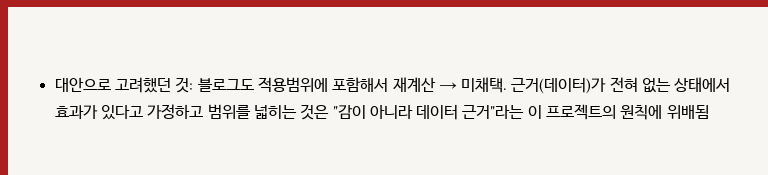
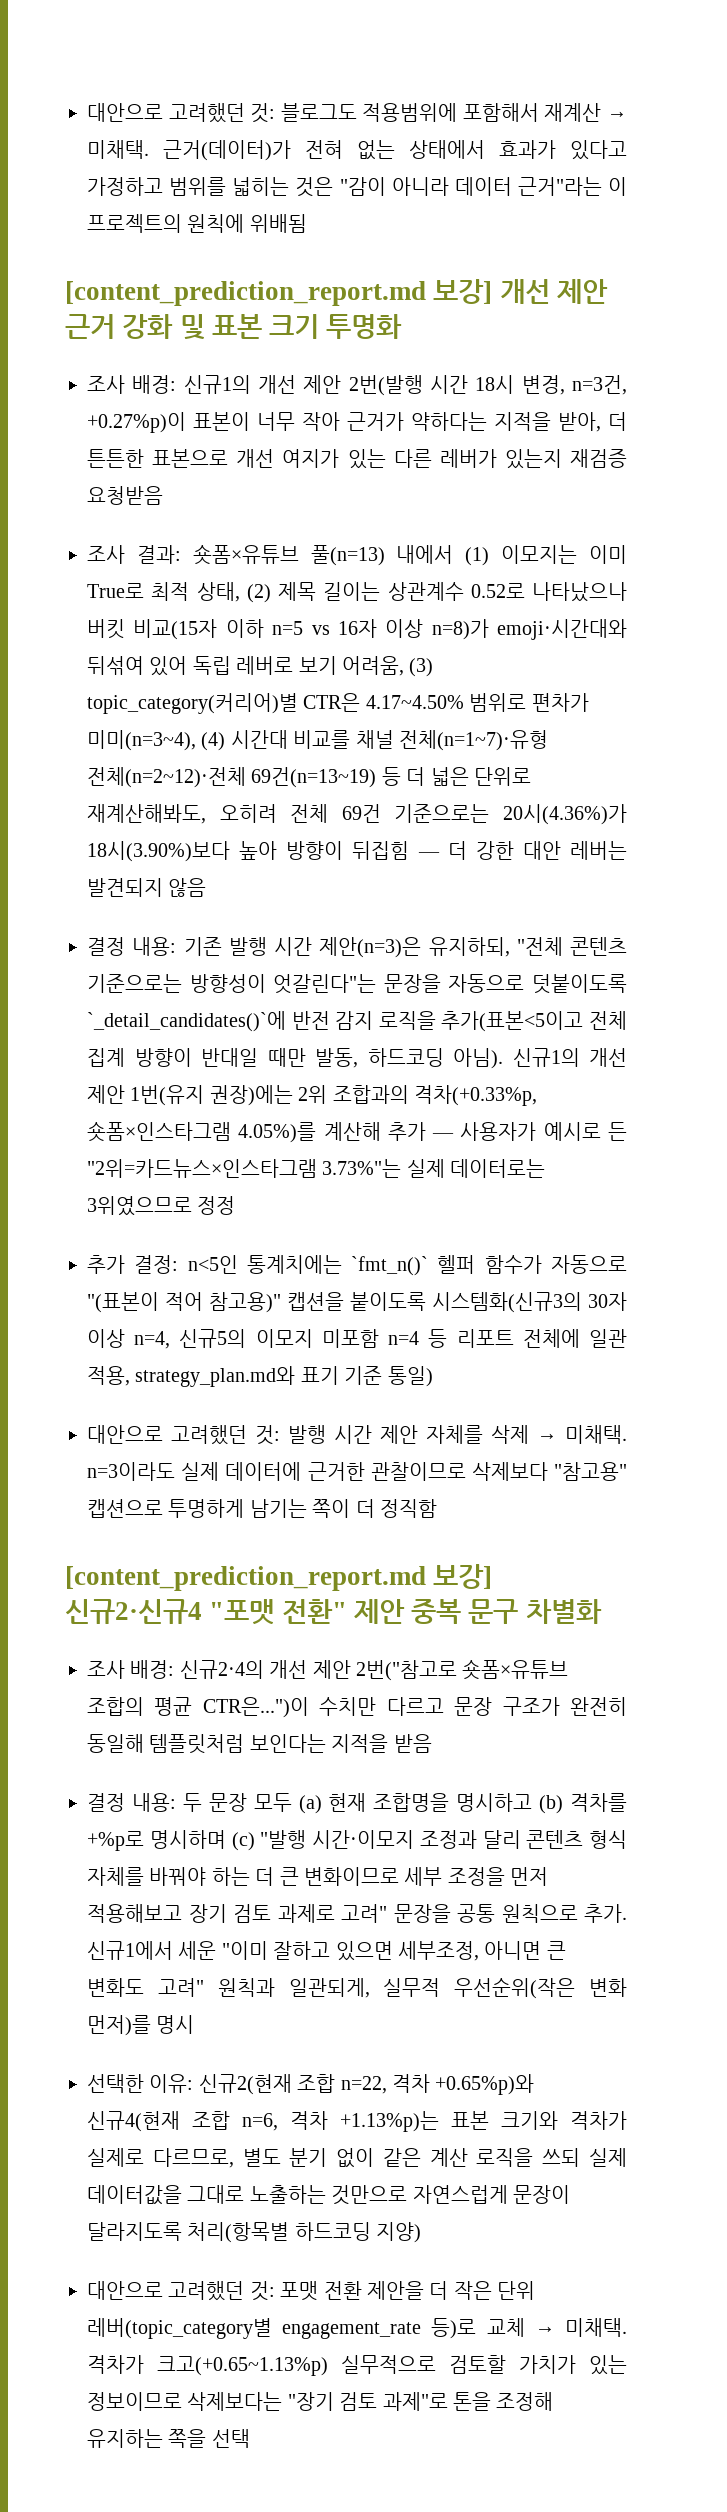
(709, 112) none -> [65,279,608,306] [65,314,403,340] [87,375,627,396] [87,412,627,433] [87,449,627,469] [87,486,163,505] [87,544,627,566] [87,582,627,603] [87,619,627,640] [87,656,434,677] [87,693,589,714] [87,730,548,751] [87,767,531,788] [87,804,627,825] [87,841,627,862] [87,878,207,897] [87,937,627,958] [87,974,627,994] [87,1011,628,1032] [87,1048,627,1069] [87,1085,537,1106] [87,1121,628,1143] [87,1159,546,1178] [87,1196,236,1216] [87,1255,627,1276] [87,1292,627,1313] [87,1329,627,1349] [87,1366,433,1387] [87,1425,627,1445] [87,1462,627,1481] [87,1499,437,1518] [65,1564,493,1591] [65,1599,602,1625] [87,1659,569,1681] [87,1697,627,1718] [87,1734,432,1754] [87,1793,627,1814] [87,1830,627,1851] [87,1867,549,1886] [87,1904,627,1923] [87,1941,566,1961] [87,1977,627,1999] [87,2015,195,2036] [87,2074,535,2095] [87,2111,627,2132] [87,2148,627,2168] [87,2185,570,2205] [87,2222,422,2243] [87,2281,536,2301] [87,2318,627,2339] [87,2355,627,2376] [87,2392,554,2411] [87,2429,250,2448] // [content_prediction_report.md 보강] 개선 제안 근거 강화 및 표본 크기 투명화 // 조사 배경: 신규1의 개선 제안 2번(발행 시간 18시 변경, n=3건, +0.27%p)이 표본이 너무 작아 근거가 약하다는 지적을 받아, 더 튼튼한 표본으로 개선 여지가 있는 다른 레버가 있는지 재검증 요청받음 // 조사 결과: 숏폼×유튜브 풀(n=13) 내에서 (1) 이모지는 이미 True로 최적 상태, (2) 제목 길이는 상관계수 0.52로 나타났으나 버킷 비교(15자 이하 n=5 vs 16자 이상 n=8)가 emoji·시간대와 뒤섞여 있어 독립 레버로 보기 어려움, (3) topic_category(커리어)별 CTR은 4.17~4.50% 범위로 편차가 미미(n=3~4), (4) 시간대 비교를 채널 전체(n=1~7)·유형 전체(n=2~12)·전체 69건(n=13~19) 등 더 넓은 단위로 재계산해봐도, 오히려 전체 69건 기준으로는 20시(4.36%)가 18시(3.90%)보다 높아 방향이 뒤집힘 — 더 강한 대안 레버는 발견되지 않음 // 결정 내용: 기존 발행 시간 제안(n=3)은 유지하되, "전체 콘텐츠 기준으로는 방향성이 엇갈린다"는 문장을 자동으로 덧붙이도록 `_detail_candidates()`에 반전 감지 로직을 추가(표본<5이고 전체 집계 방향이 반대일 때만 발동, 하드코딩 아님). 신규1의 개선 제안 1번(유지 권장)에는 2위 조합과의 격차(+0.33%p, 숏폼×인스타그램 4.05%)를 계산해 추가 — 사용자가 예시로 든 "2위=카드뉴스×인스타그램 3.73%"는 실제 데이터로는 3위였으므로 정정 // 추가 결정: n<5인 통계치에는 `fmt_n()` 헬퍼 함수가 자동으로 "(표본이 적어 참고용)" 캡션을 붙이도록 시스템화(신규3의 30자 이상 n=4, 신규5의 이모지 미포함 n=4 등 리포트 전체에 일관 적용, strategy_plan.md와 표기 기준 통일) // 대안으로 고려했던 것: 발행 시간 제안 자체를 삭제 → 미채택. n=3이라도 실제 데이터에 근거한 관찰이므로 삭제보다 "참고용" 캡션으로 투명하게 남기는 쪽이 더 정직함 // [content_prediction_report.md 보강] 신규2·신규4 "포맷 전환" 제안 중복 문구 차별화 // 조사 배경: 신규2·4의 개선 제안 2번("참고로 숏폼×유튜브 조합의 평균 CTR은...")이 수치만 다르고 문장 구조가 완전히 동일해 템플릿처럼 보인다는 지적을 받음 // 결정 내용: 두 문장 모두 (a) 현재 조합명을 명시하고 (b) 격차를 +%p로 명시하며 (c) "발행 시간·이모지 조정과 달리 콘텐츠 형식 자체를 바꿔야 하는 더 큰 변화이므로 세부 조정을 먼저 적용해보고 장기 검토 과제로 고려" 문장을 공통 원칙으로 추가. 신규1에서 세운 "이미 잘하고 있으면 세부조정, 아니면 큰 변화도 고려" 원칙과 일관되게, 실무적 우선순위(작은 변화 먼저)를 명시 // 선택한 이유: 신규2(현재 조합 n=22, 격차 +0.65%p)와 신규4(현재 조합 n=6, 격차 +1.13%p)는 표본 크기와 격차가 실제로 다르므로, 별도 분기 없이 같은 계산 로직을 쓰되 실제 데이터값을 그대로 노출하는 것만으로 자연스럽게 문장이 달라지도록 처리(항목별 하드코딩 지양) // 대안으로 고려했던 것: 포맷 전환 제안을 더 작은 단위 레버(topic_category별 engagement_rate 등)로 교체 → 미채택. 격차가 크고(+0.65~1.13%p) 실무적으로 검토할 가치가 있는 정보이므로 삭제보다는 "장기 검토 과제"로 톤을 조정해 유지하는 쪽을 선택

